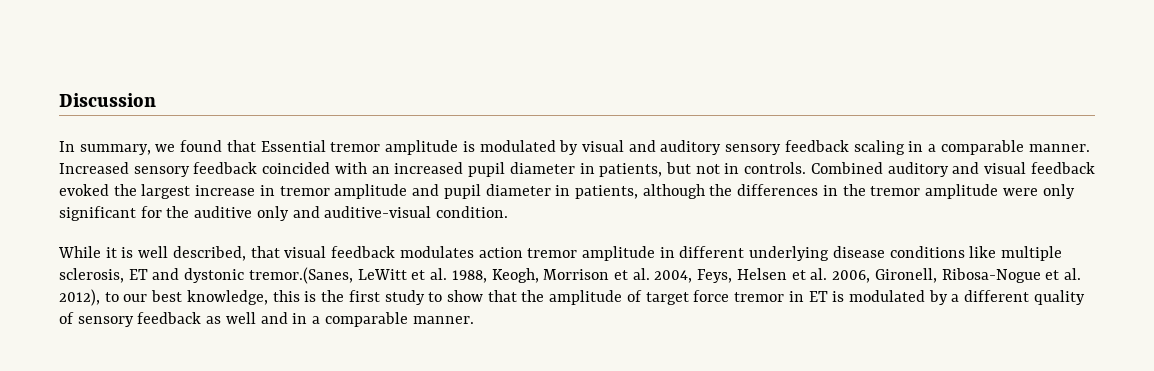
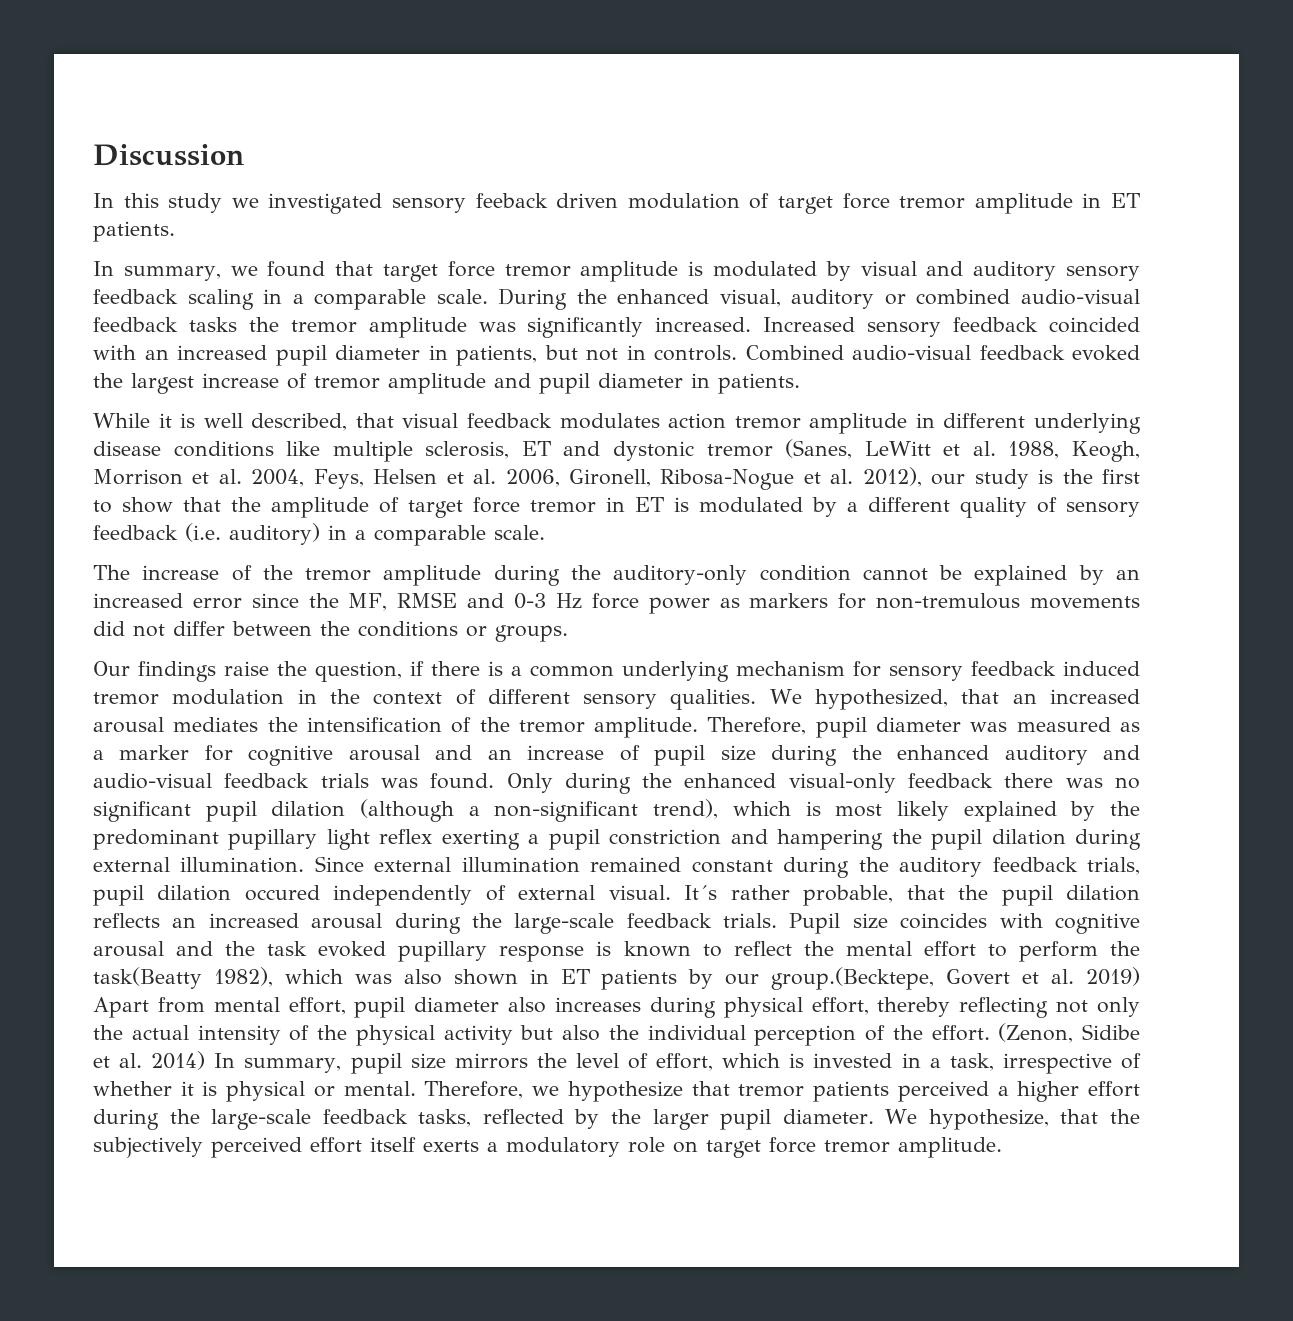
(156, 100) none -> [93,193,1141,214] [93,221,175,242] // In this study we investigated sensory feeback driven modulation of target force tremor amplitude in ET patients.
[260,140,326,152] Essential -> [382,261,495,282] target force
[1028,144,1090,152] manner. -> [436,288,1140,310] [93,317,752,338] scale. During the enhanced visual, auditory or combined audio-visual feedback tasks the tremor amplitude was significantly increased.
[887,162,1027,177] auditory and visual -> [852,345,971,361] audio-visual
[259,185,275,196] in -> [287,373,307,389] of
[574,184,1075,199] [59,206,509,221] patients, although the differences in the tremor amplitude were only significant for the auditive only and auditive-visual condition. -> [718,373,800,394] patients.
[248,267,353,284] tremor.(Sanes, -> [706,439,853,459] tremor (Sanes,
[104,290,300,305] to our best knowledge, this -> [931,469,1029,489] our study
[384,290,425,305] study -> (1141, 476) none
[206,312,474,327] as well and in a comparable manner. -> [185,523,545,546] [93,565,1141,586] [93,592,1140,614] [93,621,568,642] [93,661,1140,682] [93,689,1141,710] [93,717,1140,738] [93,745,1140,766] [93,773,1140,794] [93,799,1141,822] [93,829,1141,850] [93,856,1141,878] [93,885,1140,906] [93,913,1140,934] [93,941,1140,962] [93,967,1140,990] [93,997,1141,1018] [93,1023,1140,1046] [93,1051,1142,1074] [93,1081,1140,1102] [93,1109,1140,1130] [93,1137,1002,1158] (i.e. auditory) in a comparable scale. // The increase of the tremor amplitude during the auditory-only condition cannot be explained by an increased error since the MF, RMSE and 0-3 Hz force power as markers for non-tremulous movements did not differ between the conditions or groups. // Our findings raise the question, if there is a common underlying mechanism for sensory feedback induced tremor modulation in the context of different sensory qualities. We hypothesized, that an increased arousal mediates the intensification of the tremor amplitude. Therefore, pupil diameter was measured as a marker for cognitive arousal and an increase of pupil size during the enhanced auditory and audio-visual feedback trials was found. Only during the enhanced visual-only feedback there was no significant pupil dilation (although a non-significant trend), which is most likely explained by the predominant pupillary light reflex exerting a pupil constriction and hampering the pupil dilation during external illumination. Since external illumination remained constant during the auditory feedback trials, pupil dilation occured independently of external visual. It´s rather probable, that the pupil dilation reflects an increased arousal during the large-scale feedback trials. Pupil size coincides with cognitive arousal and the task evoked pupillary response is known to reflect the mental effort to perform the task(Beatty 1982), which was also shown in ET patients by our group.(Becktepe, Govert et al. 2019) Apart from mental effort, pupil diameter also increases during physical effort, thereby reflecting not only the actual intensity of the physical activity but also the individual perception of the effort. (Zenon, Sidibe et al. 2014) In summary, pupil size mirrors the level of effort, which is invested in a task, irrespective of whether it is physical or mental. Therefore, we hypothesize that tremor patients perceived a higher effort during the large-scale feedback tasks, reflected by the larger pupil diameter. We hypothesize, that the subjectively perceived effort itself exerts a modulatory role on target force tremor amplitude.

